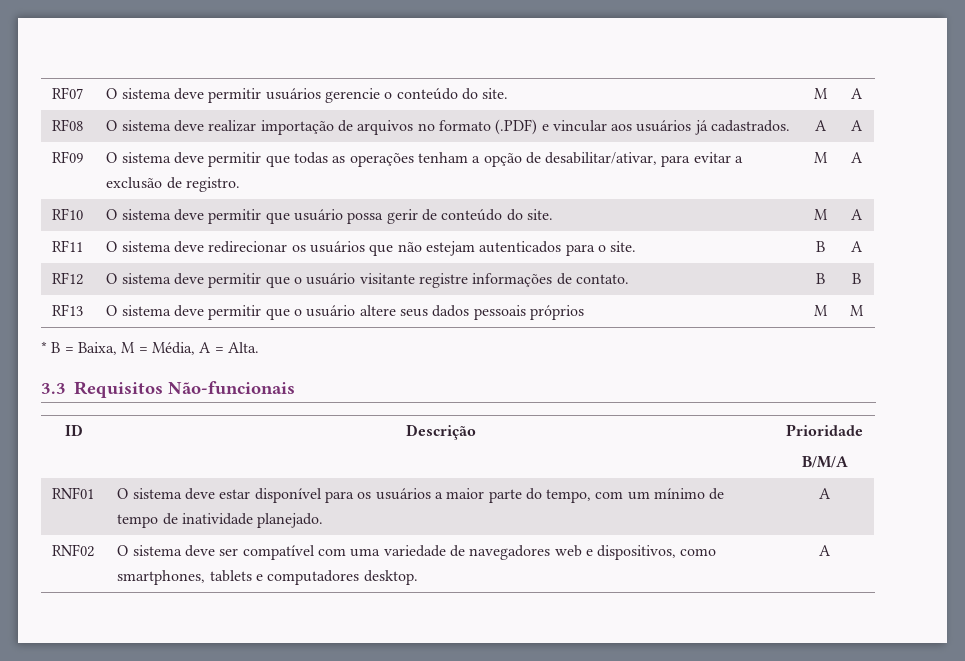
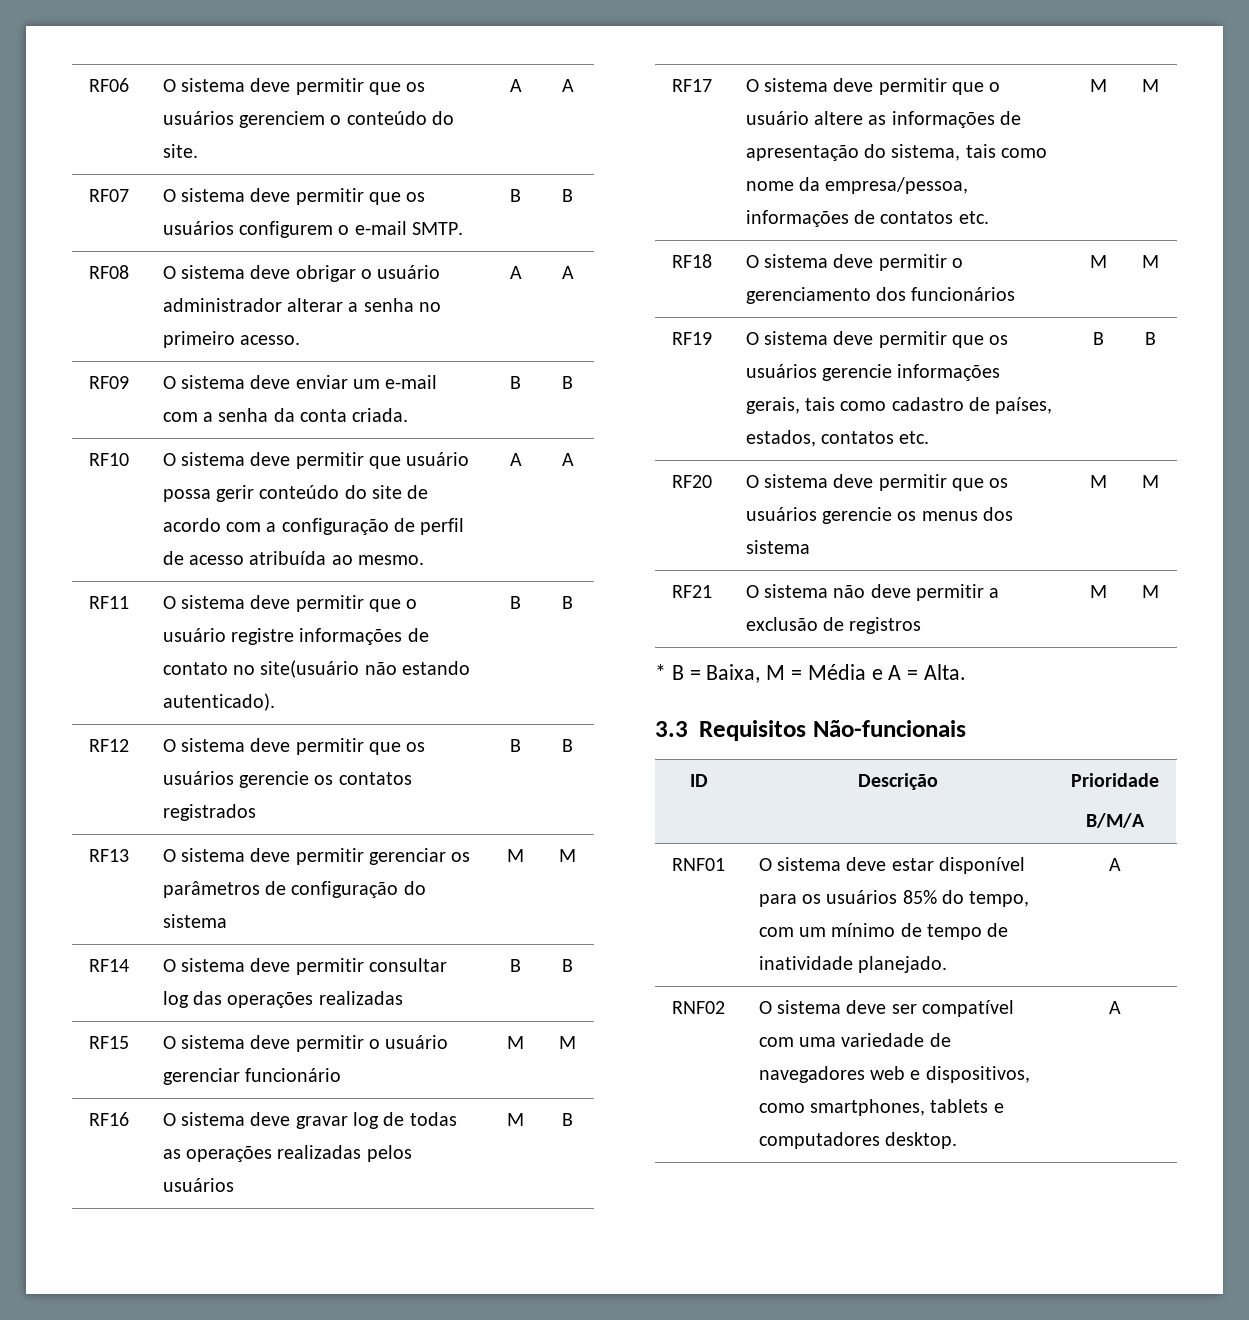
(52, 93) none -> [88,78,129,92] [162,78,426,95] [162,111,455,128] [162,144,198,158] [509,79,522,92] [561,79,574,92] RF06 | O sistema deve permitir que os usuários gerenciem o conteúdo do site. | A | A //
[265,88,509,103] [813,88,828,99] [851,88,863,99] [52,119,84,131] [106,119,791,135] usuários gerencie o conteúdo do site. | M | A // RF08 | O sistema deve realizar importação de arquivos no formato (.PDF) e vincular aos usuários já cadastrados. -> [369,192,426,205] [162,221,464,238] [510,189,521,202] [562,189,573,202] [88,265,129,279] [162,265,441,282] [162,298,442,312] [162,331,301,348] que os usuários configurem o e-mail SMTP. | B | B // RF08 | O sistema deve obrigar o usuário administrador alterar a senha no primeiro acesso.
[208,152,744,167] [106,177,240,192] [813,152,828,163] [851,152,863,163] permitir que todas as operações tenham a opção de desabilitar/ativar, para evitar a exclusão de registro. | M | A -> [295,375,438,389] [162,408,409,422] [510,376,521,389] [562,376,573,389] enviar um e-mail com a senha da conta criada. | B | B
[421,209,553,221] [813,209,828,220] de conteúdo do site. | M -> [259,485,429,499] [162,518,465,535] [162,551,425,565] [509,453,522,466] conteúdo do site de acordo com a configuração de perfil de acesso atribuída ao mesmo. | A
[208,241,637,256] [815,241,825,252] [851,241,863,252] redirecionar os usuários que não estejam autenticados para o site. | B | A -> [295,595,418,612] [162,628,429,645] [162,660,471,678] [162,693,275,711] [510,596,521,609] [562,596,573,609] permitir que o usuário registre informações de contato no site(usuário não estando autenticado). | B | B
[293,273,629,288] [815,273,825,284] [852,273,861,284] [52,304,84,316] o usuário visitante registre informações de contato. | B | B // RF13 -> [406,742,426,752] [162,771,412,788] [162,804,256,821] [510,739,521,752] [562,739,573,752] [88,849,129,862] [162,848,471,865] [162,881,426,898] [162,914,227,928] [507,849,524,862] [559,849,576,862] [88,959,129,972] [162,958,448,975] [162,991,403,1008] [510,959,521,972] [562,959,573,972] [88,1036,129,1049] [162,1035,449,1052] [162,1068,342,1085] [507,1036,524,1049] [559,1036,576,1049] [88,1112,129,1126] [162,1112,457,1129] [162,1145,412,1162] [162,1178,234,1192] [507,1113,524,1126] [562,1113,573,1126] [671,79,712,92] os usuários gerencie os contatos registrados | B | B // RF13 | O sistema deve permitir gerenciar os parâmetros de configuração do sistema | M | M // RF14 | O sistema deve permitir consultar log das operações realizadas | B | B // RF15 | O sistema deve permitir o usuário gerenciar funcionário | M | M // RF16 | O sistema deve gravar log de todas as operações realizadas pelos usuários | M | B // RF17
[399,305,584,320] seus dados pessoais próprios -> [868,111,1022,128] [745,144,1048,161] [745,177,969,194] [745,210,989,227] [1090,79,1107,92] [1142,79,1159,92] [671,254,712,268] [745,254,964,271] [745,287,1016,304] [1090,255,1107,268] [1142,255,1159,268] [671,332,712,345] [745,331,1009,348] [745,364,1001,381] [745,397,1053,414] [745,430,930,447] [1093,332,1104,345] [1145,332,1156,345] [671,475,712,488] [745,474,1009,491] [745,507,1014,524] [745,540,810,554] [1090,475,1107,488] [1142,475,1159,488] [671,585,712,598] [745,584,1000,601] [745,617,922,634] as informações de apresentação do sistema, tais como nome da empresa/pessoa, informações de contatos etc. | M | M // RF18 | O sistema deve permitir o gerenciamento dos funcionários | M | M // RF19 | O sistema deve permitir que os usuários gerencie informações gerais, tais como cadastro de países, estados, contatos etc. | B | B // RF20 | O sistema deve permitir que os usuários gerencie os menus dos sistema | M | M // RF21 | O sistema não deve permitir a exclusão de registros
[151,342,195,355] Média, -> [807,664,883,680] Média e
[434,488,522,503] a maior parte -> [902,890,937,904] 85%

